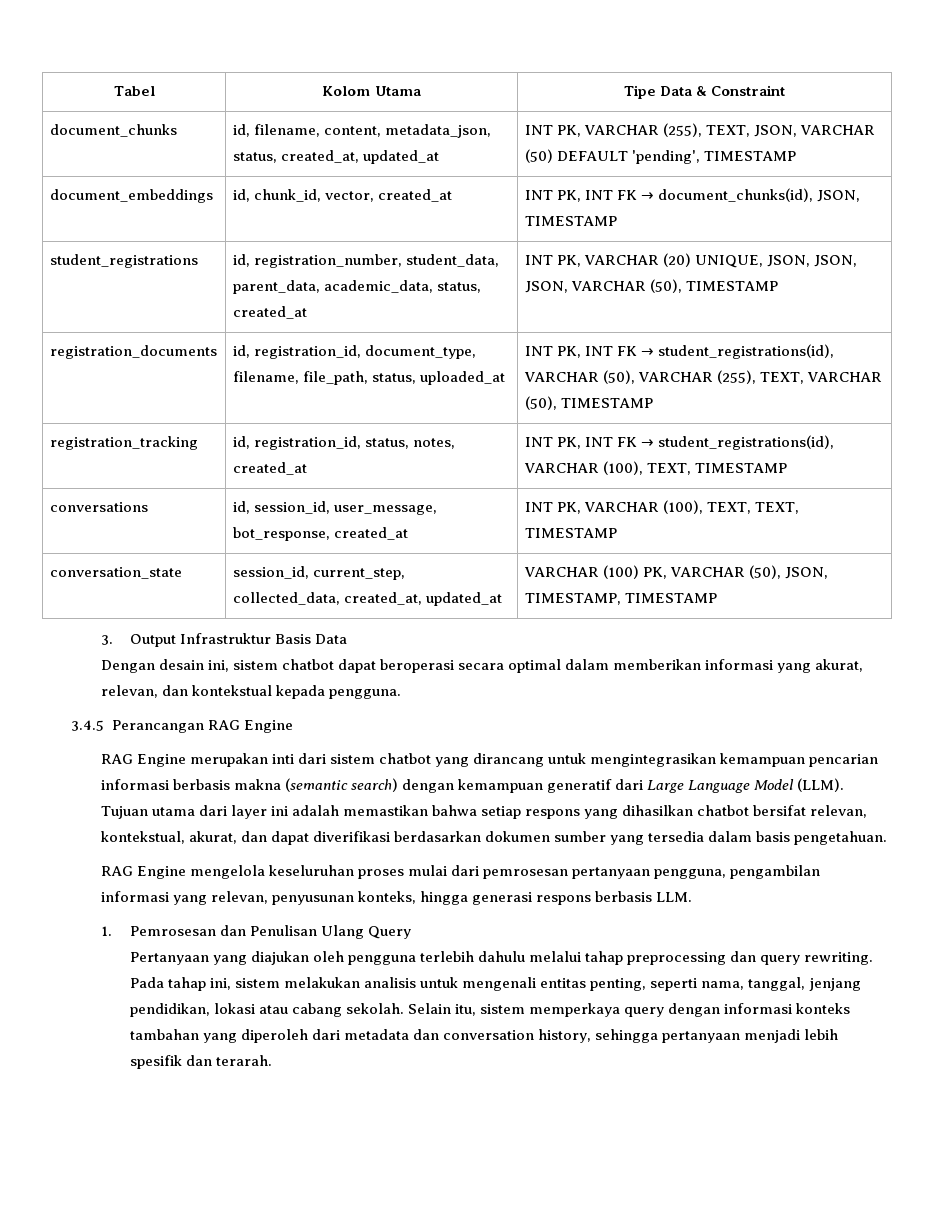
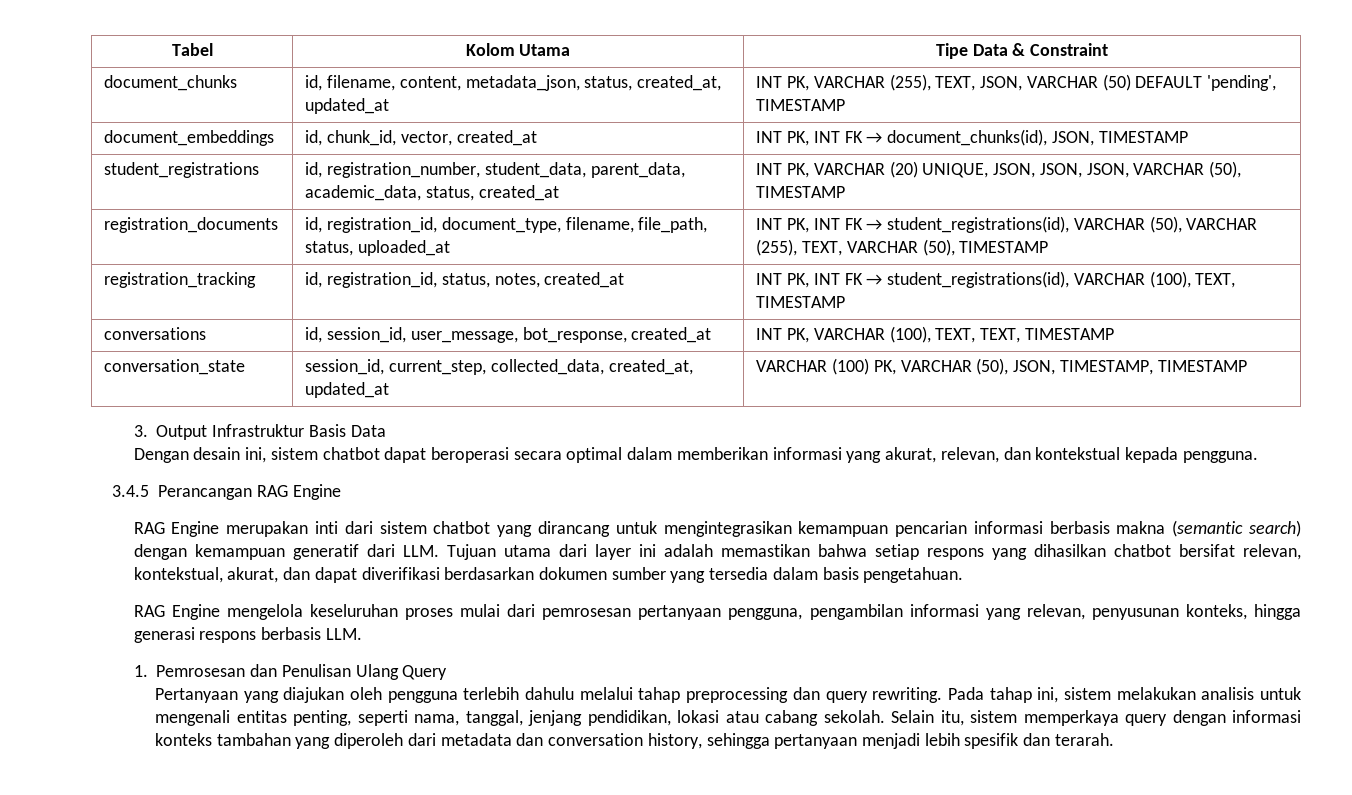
[647,778,845,793] Large Language Model (LLM). -> [402,545,439,557] LLM.

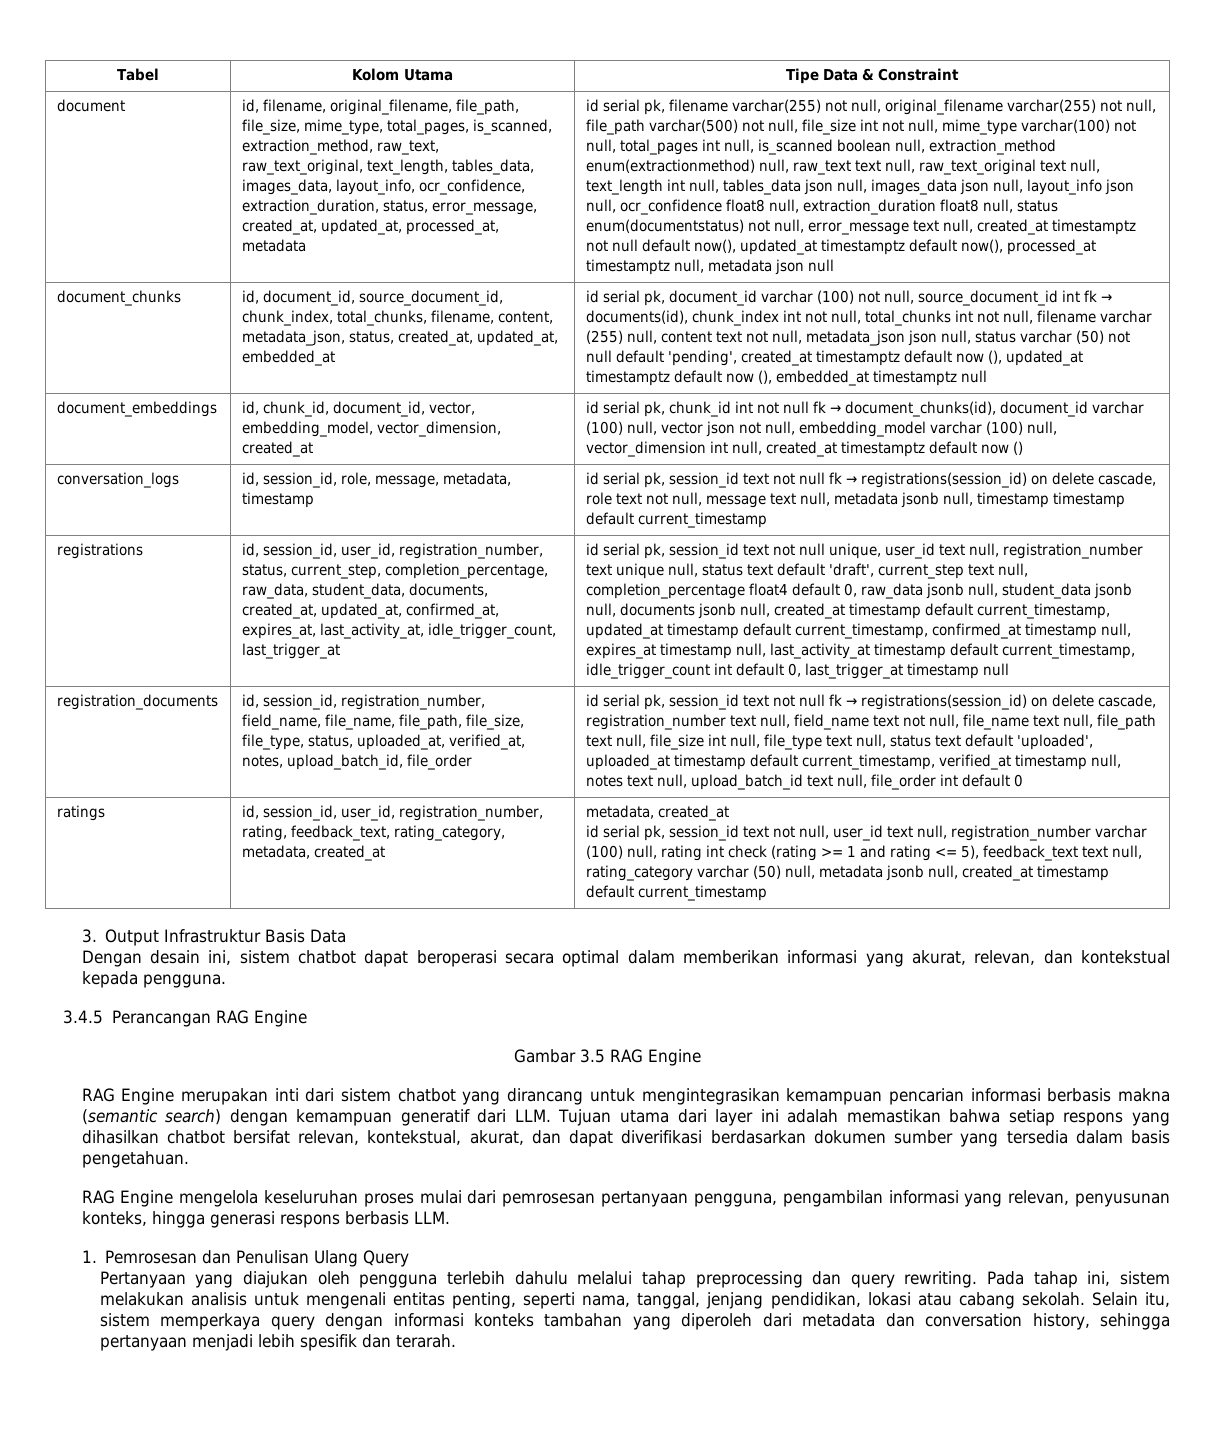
[104,75,238,91] [305,75,323,91] document_chunks | id, -> [56,99,125,112] [241,99,519,115] [241,119,552,135] [241,139,439,155] [241,159,534,175] [241,179,525,195] [241,199,537,215] [241,219,499,235] [241,239,306,252] [585,99,1157,115] [585,119,1137,135] [585,139,1056,155] [585,159,1100,175] [585,179,1135,195] [585,199,1058,215] [585,219,1136,235] [585,239,1096,255] [585,259,834,275] [56,290,181,306] [241,290,503,306] [241,310,427,326] document | id, filename, original_filename, file_path, file_size, mime_type, total_pages, is_scanned, extraction_method, raw_text, raw_text_original, text_length, tables_data, images_data, layout_info, ocr_confidence, extraction_duration, status, error_message, created_at, updated_at, processed_at, metadata | id serial pk, filename varchar(255) not null, original_filename varchar(255) not null, file_path varchar(500) not null, file_size int not null, mime_type varchar(100) not null, total_pages int null, is_scanned boolean null, extraction_method enum(extractionmethod) null, raw_text text null, raw_text_original text null, text_length int null, tables_data json null, images_data json null, layout_info json null, ocr_confidence float8 null, extraction_duration float8 null, status enum(documentstatus) not null, error_message text null, created_at timestamptz not null default now(), updated_at timestamptz default now(), processed_at timestamptz null, metadata json null // document_chunks | id, document_id, source_document_id, chunk_index, total_chunks,
[305,98,390,114] [756,74,1276,91] [756,99,846,111] [104,130,275,146] [305,130,537,146] [756,129,1188,146] [104,162,260,178] [305,162,685,178] [305,185,559,201] [756,161,1241,178] [756,186,846,198] [104,217,279,233] [305,217,708,233] [305,240,451,256] [756,216,1258,233] [756,239,1049,256] [104,272,257,288] [305,272,625,288] [756,271,1236,288] [756,296,846,308] [104,327,207,340] [305,327,712,343] [756,326,1114,343] [104,359,246,375] [305,359,693,375] [305,382,390,398] [756,358,1247,375] updated_at | INT PK, VARCHAR (255), TEXT, JSON, VARCHAR (50) DEFAULT 'pending', TIMESTAMP // document_embeddings | id, chunk_id, vector, created_at | INT PK, INT FK → document_chunks(id), JSON, TIMESTAMP // student_registrations | id, registration_number, student_data, parent_data, academic_data, status, created_at | INT PK, VARCHAR (20) UNIQUE, JSON, JSON, JSON, VARCHAR (50), TIMESTAMP // registration_documents | id, registration_id, document_type, filename, file_path, status, uploaded_at | INT PK, INT FK → student_registrations(id), VARCHAR (50), VARCHAR (255), TEXT, VARCHAR (50), TIMESTAMP // registration_tracking | id, registration_id, status, notes, created_at | INT PK, INT FK → student_registrations(id), VARCHAR (100), TEXT, TIMESTAMP // conversations | id, session_id, user_message, bot_response, created_at | INT PK, VARCHAR (100), TEXT, TEXT, TIMESTAMP // conversation_state | session_id, current_step, collected_data, created_at, updated_at | VARCHAR (100) PK, VARCHAR (50), JSON, TIMESTAMP, TIMESTAMP -> [476,330,558,346] [241,350,335,366] [585,290,1113,306] [585,310,1153,326] [585,330,1131,346] [585,350,1083,366] [585,370,987,386] [56,401,217,417] [241,401,475,417] [241,421,501,437] [241,441,313,457] [585,401,1145,417] [585,421,1057,437] [585,441,1023,457] [56,472,179,488] [241,472,511,488] [241,492,314,508] [585,472,1157,488] [585,492,1126,508] [585,512,767,528] [56,543,143,559] [241,543,543,559] [241,563,548,579] [241,583,488,599] [241,603,499,619] [241,623,556,639] [241,643,340,659] [585,543,1144,559] [585,563,1028,579] [585,583,1132,599] [585,603,1110,619] [585,623,1131,639] [585,643,1135,659] [585,663,1009,679] [56,694,218,710] [241,694,485,710] [241,714,524,730] [241,734,525,750] [241,754,472,770] [585,694,1157,710] [585,714,1157,730] [585,734,1094,750] [585,754,1121,770] [585,774,1023,790] [56,805,105,821] [241,805,543,821] [241,825,505,841] [241,845,385,861] [585,805,729,821] [585,825,1148,841] [585,845,1143,861] [585,865,1109,881] [585,885,767,901] updated_at, embedded_at | id serial pk, document_id varchar (100) not null, source_document_id int fk → documents(id), chunk_index int not null, total_chunks int not null, filename varchar (255) null, content text not null, metadata_json json null, status varchar (50) not null default 'pending', created_at timestamptz default now (), updated_at timestamptz default now (), embedded_at timestamptz null // document_embeddings | id, chunk_id, document_id, vector, embedding_model, vector_dimension, created_at | id serial pk, chunk_id int not null fk → document_chunks(id), document_id varchar (100) null, vector json not null, embedding_model varchar (100) null, vector_dimension int null, created_at timestamptz default now () // conversation_logs | id, session_id, role, message, metadata, timestamp | id serial pk, session_id text not null fk → registrations(session_id) on delete cascade, role text not null, message text null, metadata jsonb null, timestamp timestamp default current_timestamp // registrations | id, session_id, user_id, registration_number, status, current_step, completion_percentage, raw_data, student_data, documents, created_at, updated_at, confirmed_at, expires_at, last_activity_at, idle_trigger_count, last_trigger_at | id serial pk, session_id text not null unique, user_id text null, registration_number text unique null, status text default 'draft', current_step text null, completion_percentage float4 default 0, raw_data jsonb null, student_data jsonb null, documents jsonb null, created_at timestamp default current_timestamp, updated_at timestamp default current_timestamp, confirmed_at timestamp null, expires_at timestamp null, last_activity_at timestamp default current_timestamp, idle_trigger_count int default 0, last_trigger_at timestamp null // registration_documents | id, session_id, registration_number, field_name, file_name, file_path, file_size, file_type, status, uploaded_at, verified_at, notes, upload_batch_id, file_order | id serial pk, session_id text not null fk → registrations(session_id) on delete cascade, registration_number text null, field_name text not null, file_name text null, file_path text null, file_size int null, file_type text null, status text default 'uploaded', uploaded_at timestamp default current_timestamp, verified_at timestamp null, notes text null, upload_batch_id text null, file_order int default 0 // ratings | id, session_id, user_id, registration_number, rating, feedback_text, rating_category, metadata, created_at | metadata, created_at // id serial pk, session_id text not null, user_id text null, registration_number varchar (100) null, rating int check (rating >= 1 and rating <= 5), feedback_text text null, rating_category varchar (50) null, metadata jsonb null, created_at timestamp default current_timestamp
(341, 492) none -> [514,1049,701,1066] // Gambar 3.5 RAG Engine

